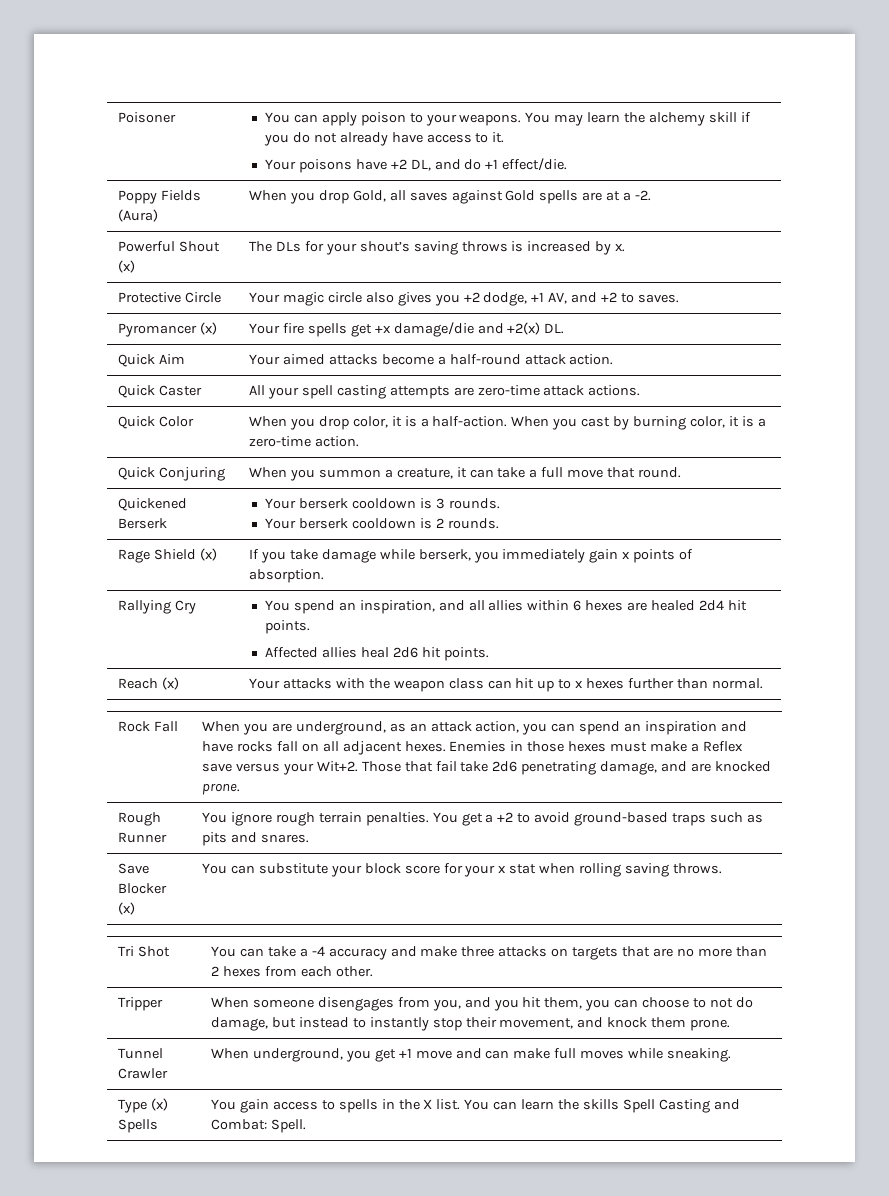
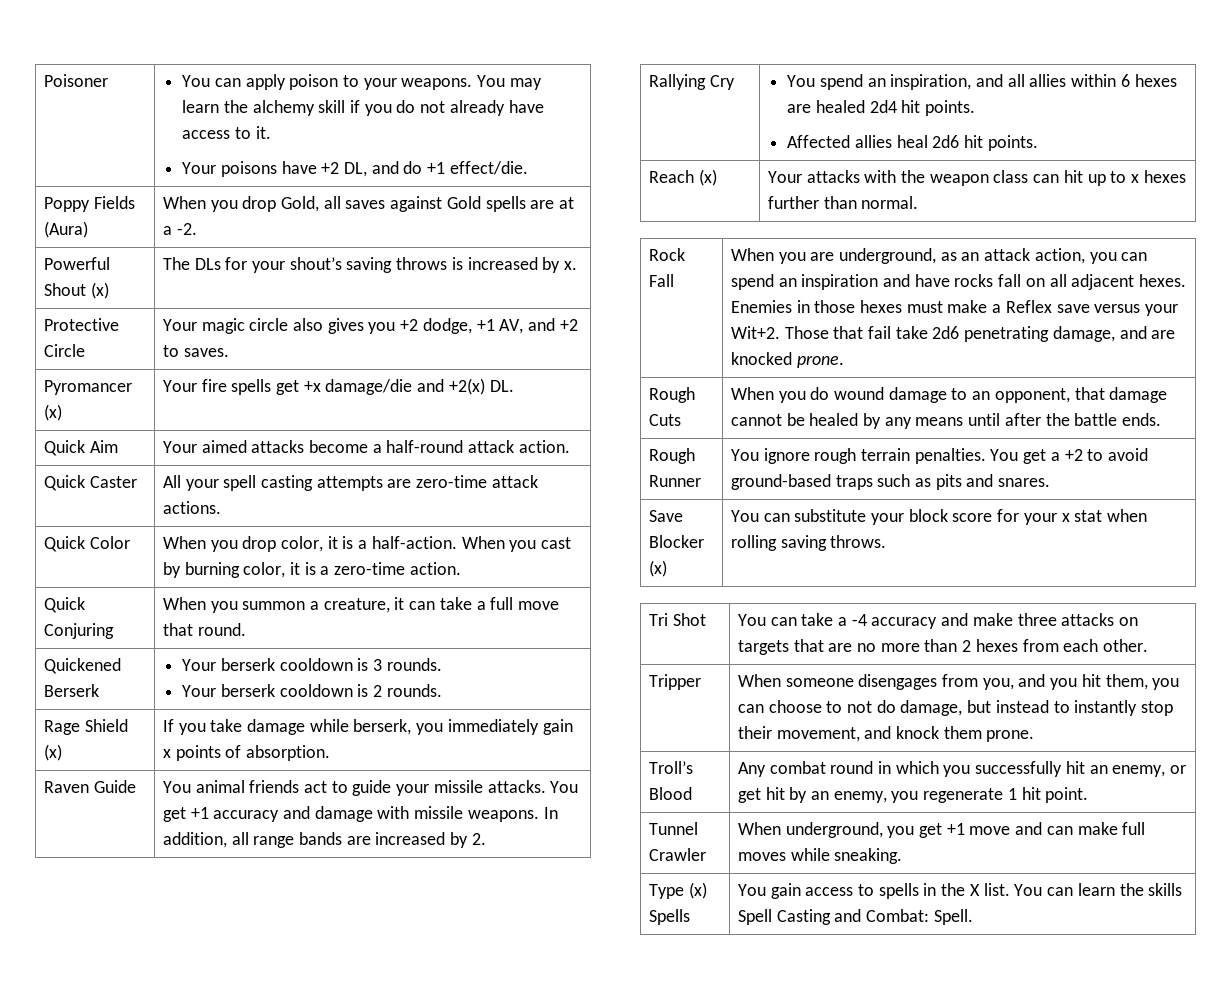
(325, 576) none -> [43,780,136,793] [162,780,579,796] [162,806,558,822] [162,832,486,848] // Raven Guide | You animal friends act to guide your missile attacks. You get +1 accuracy and damage with missile weapons. In addition, all range bands are increased by 2.
(241, 789) none -> [648,387,695,403] [648,414,681,426] [730,387,1168,403] [730,413,1162,429] // Rough Cuts | When you do wound damage to an opponent, that damage cannot be healed by any means until after the battle ends.
(731, 1025) none -> [648,761,693,774] [648,787,692,800] [737,761,1187,777] [737,787,1089,803] // Troll’s Blood | Any combat round in which you successfully hit an enemy, or get hit by an enemy, you regenerate 1 hit point.

